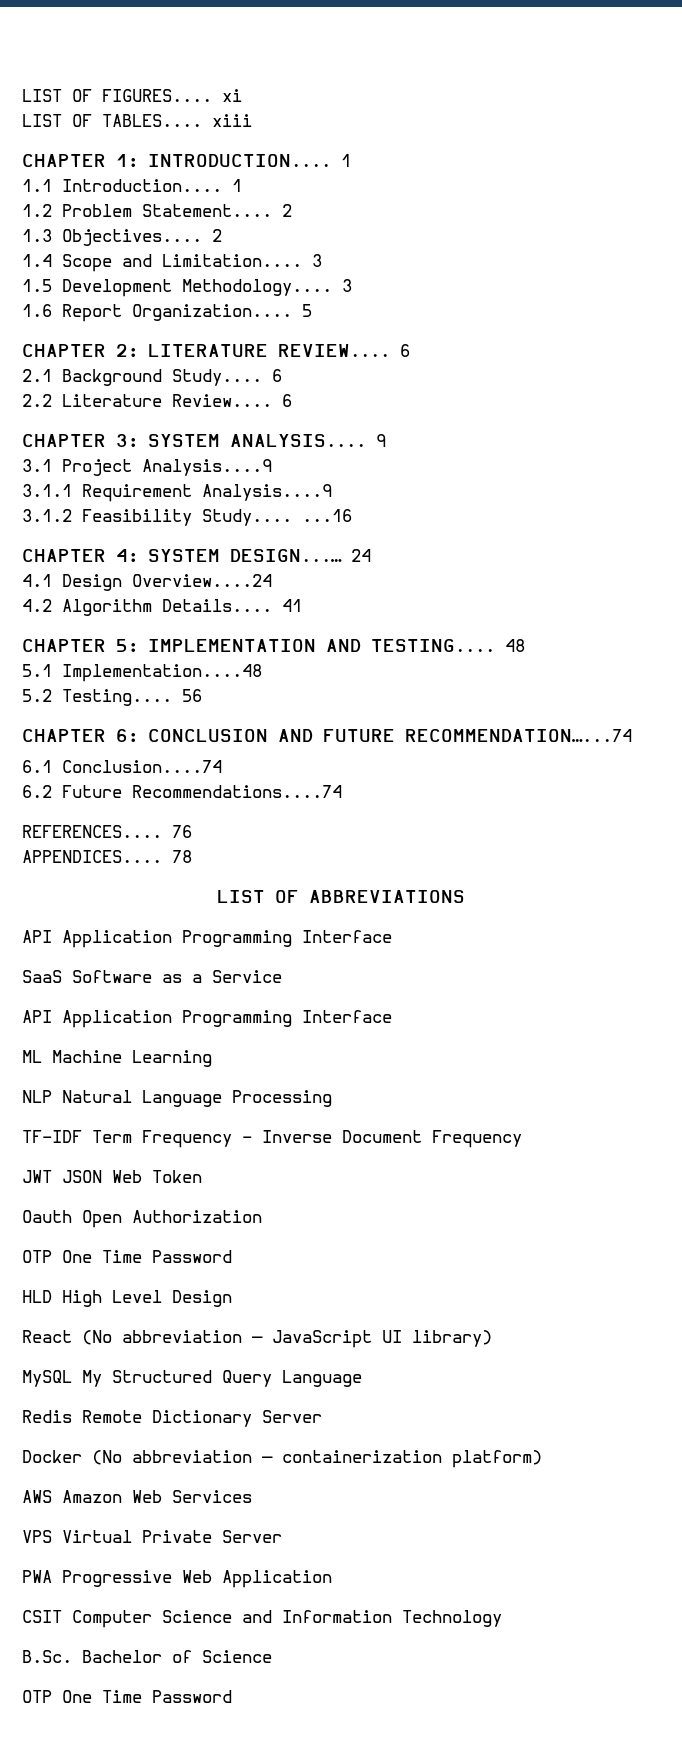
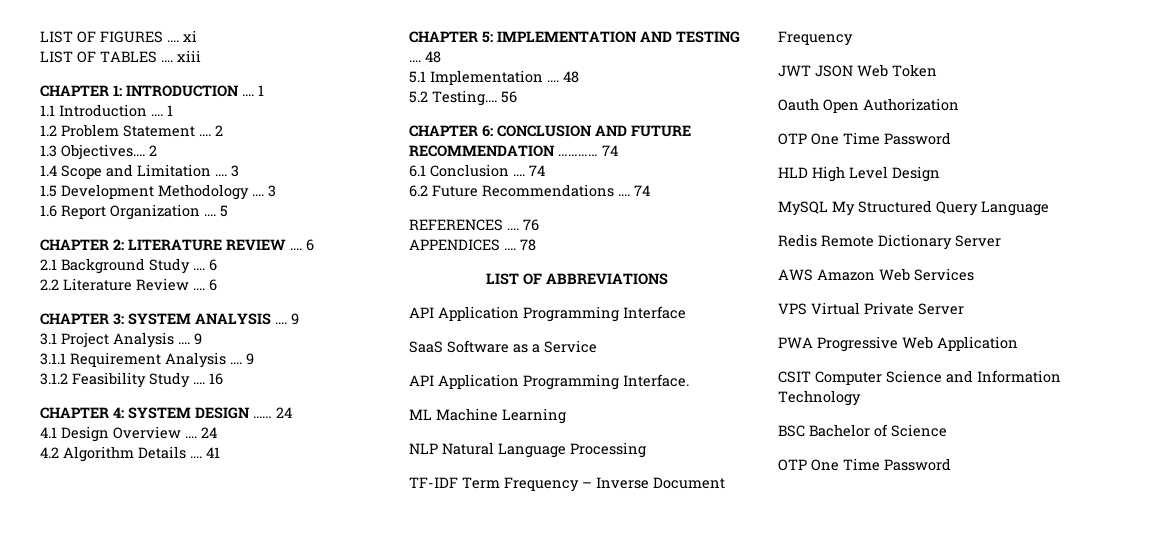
[22,89,212,102] LIST OF FIGURES.... -> [40,31,179,43] LIST OF FIGURES ....
[102,114,202,127] TABLES.... -> [100,51,173,63] TABLES ....
[148,154,331,167] INTRODUCTION.... -> [126,85,254,97] INTRODUCTION ....
[62,179,222,192] Introduction.... -> [59,104,163,117] Introduction ....
[142,204,272,217] Statement.... -> [123,125,211,137] Statement ....
[162,254,302,267] Limitation.... -> [137,164,227,177] Limitation ....
[182,279,332,296] Methodology.... -> [158,184,264,200] Methodology ....
[132,304,292,321] Organization.... -> [110,204,216,220] Organization ....
[278,344,390,357] REVIEW.... -> [226,239,302,250] REVIEW ....
[172,369,262,386] Study.... -> [149,258,205,274] Study ....
[172,394,272,407] Review.... -> [136,278,205,291] Review ....
[230,434,366,447] ANALYSIS.... -> [195,313,287,325] ANALYSIS ....
[142,459,272,476] Analysis....9 -> [113,332,202,348] Analysis .... 9
[202,484,332,501] Analysis....9 -> [165,352,254,368] Analysis .... 9
[202,509,352,526] Study.... ...16 -> [149,372,223,388] Study .... 16
[230,549,342,562] DESIGN...… -> [195,407,272,419] DESIGN ...…
[132,574,272,587] Overview....24 -> [113,426,217,439] Overview .... 24
[162,599,272,612] Details.... -> [138,446,202,459] Details ....
[371,639,495,652] TESTING.... -> [676,31,740,43] [409,60,421,62] TESTING ....
[62,664,262,682] Implementation....48 -> [430,70,579,85] Implementation .... 48
[405,729,632,742] [22,760,222,773] [22,785,342,798] [22,825,162,838] RECOMMENDATION…...74 // 6.1 Conclusion....74 // 6.2 Future Recommendations....74 // REFERENCES.... -> [409,145,618,157] [409,164,545,177] [409,184,650,197] [409,219,519,231] RECOMMENDATION ………… 74 // 6.1 Conclusion .... 74 // 6.2 Future Recommendations .... 74 // REFERENCES ....
[22,850,162,863] APPENDICES.... -> [409,239,516,251] APPENDICES ....
[302,1010,392,1023] Interface -> [623,374,689,387] Interface.
[22,1330,492,1348] // React (No abbreviation — JavaScript UI library) -> (940, 174) none
[22,1450,542,1468] // Docker (No abbreviation — containerization platform) -> (1001, 241) none
[22,1650,72,1663] B.Sc. -> [778,425,805,437] BSC

